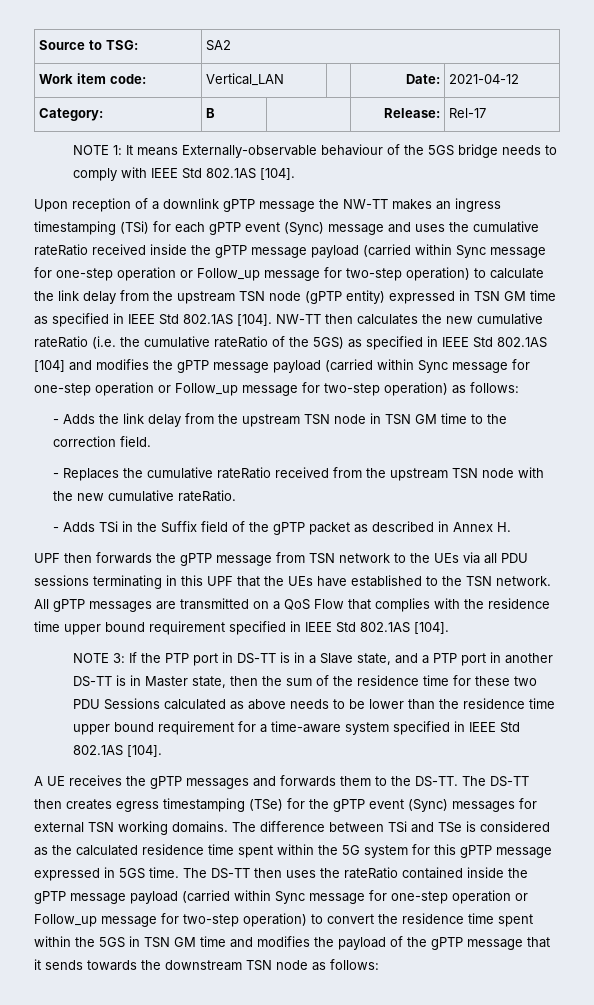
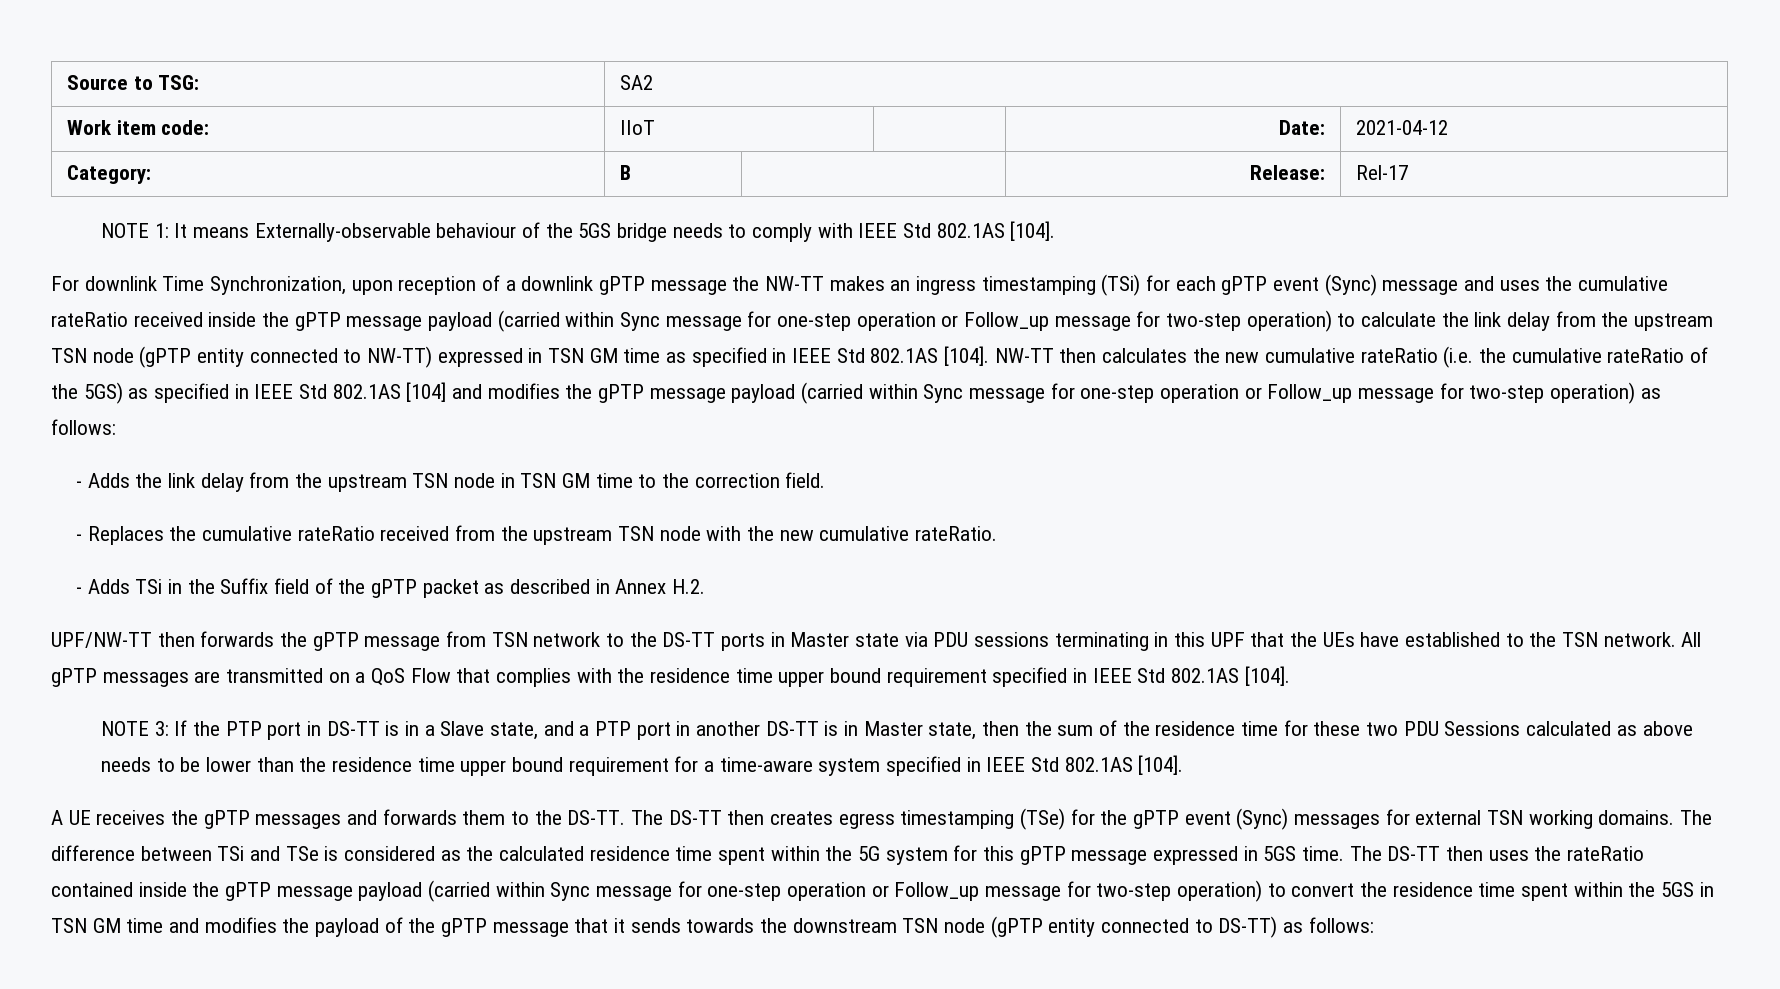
[206,73,285,86] Vertical_LAN -> [620,120,656,135] IIoT
[34,199,68,212] Upon -> [51,276,393,295] For downlink Time Synchronization, upon
[346,290,385,304] entity) -> [197,346,433,368] entity connected to NW-TT)
[497,522,512,532] [34,553,60,563] H. // UPF -> [672,579,706,594] [51,632,152,648] H.2. // UPF/NW-TT
[434,552,497,564] UEs via all -> [662,632,928,651] DS-TT ports in Master state via
(308, 965) none -> [990,916,1278,938] (gPTP entity connected to DS-TT)

